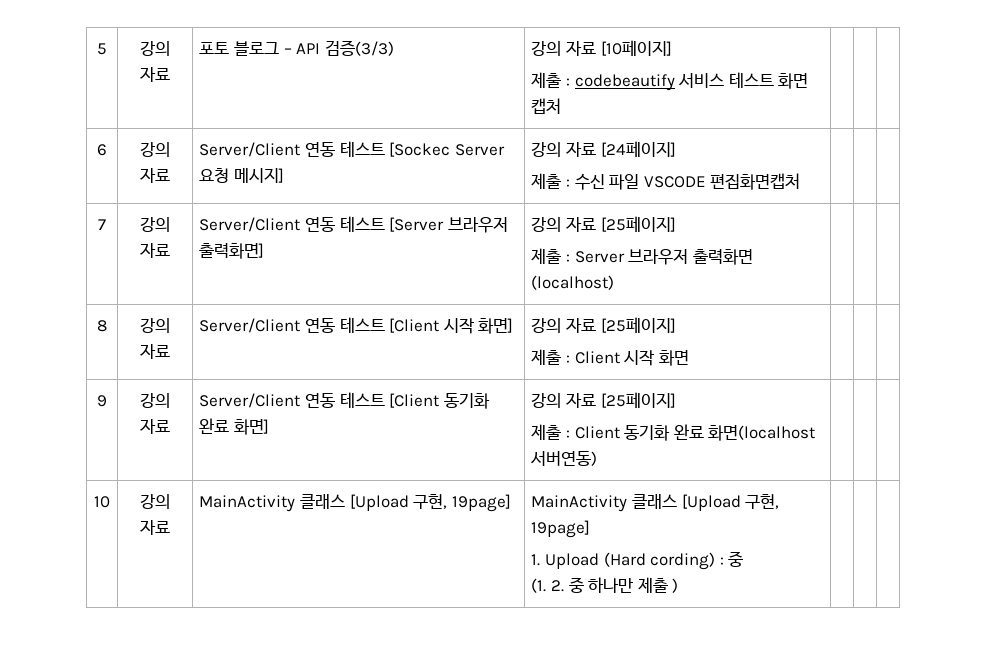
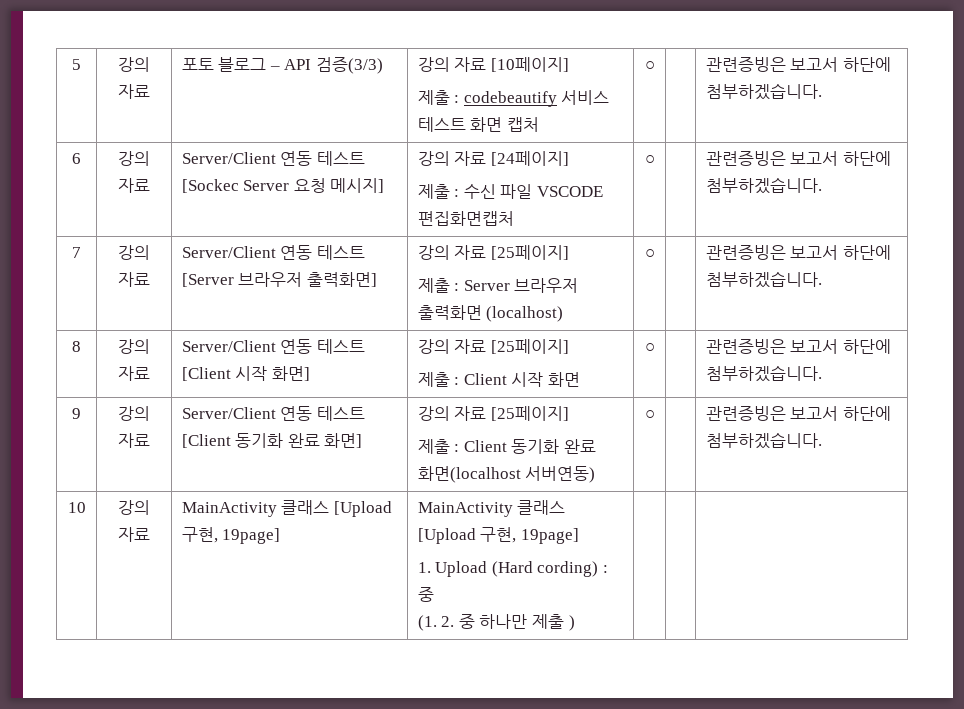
(562, 106) | | -> [644,61,655,70] [705,57,891,72] [705,83,822,100] ○ | | 관련증빙은 보고서 하단에 첨부하겠습니다.
(801, 181) | | -> [644,155,655,164] [705,151,891,166] [705,177,822,194] ○ | | 관련증빙은 보고서 하단에 첨부하겠습니다.
(615, 282) | | -> [644,249,655,258] [705,245,891,260] [705,271,822,288] ○ | | 관련증빙은 보고서 하단에 첨부하겠습니다.
(689, 358) | | -> [644,343,655,352] [705,339,891,354] [705,365,822,382] ○ | | 관련증빙은 보고서 하단에 첨부하겠습니다.
(598, 458) | | -> [644,410,655,419] [705,406,891,421] [705,432,822,449] ○ | | 관련증빙은 보고서 하단에 첨부하겠습니다.

